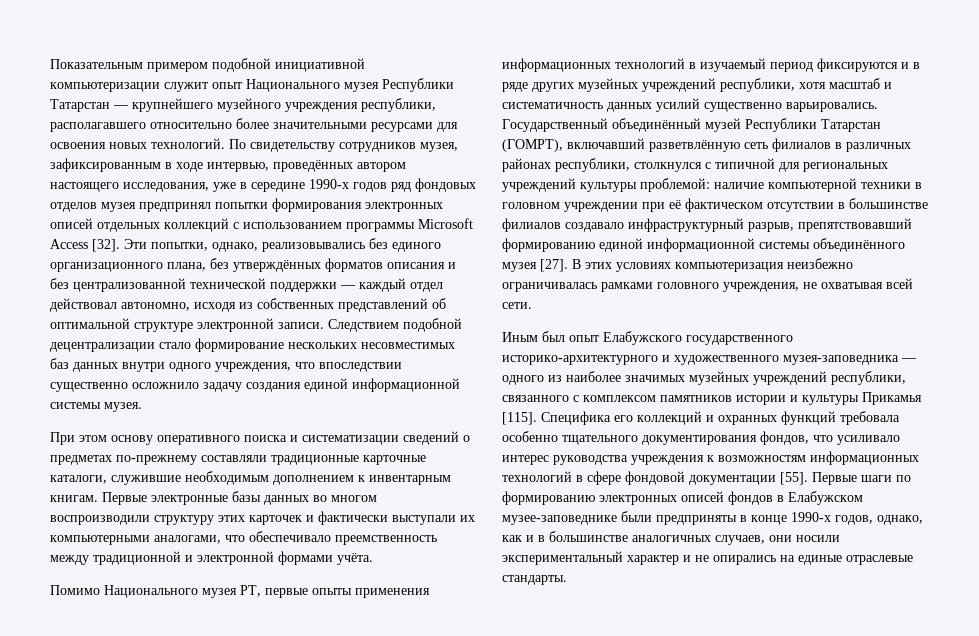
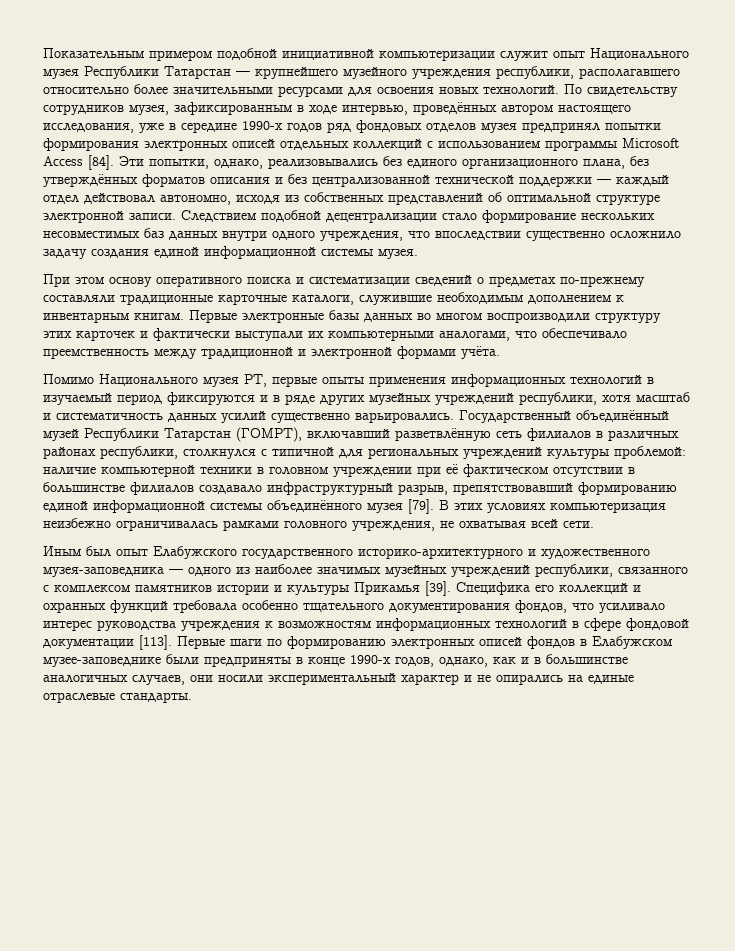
[92,239,120,252] [32]. -> [88,155,114,170] [84].
[540,259,568,272] [27]. -> [408,499,434,514] [79].
[502,412,537,425] [115]. -> [425,581,451,596] [39].
[780,472,808,485] [55]. -> [139,635,172,650] [113].

